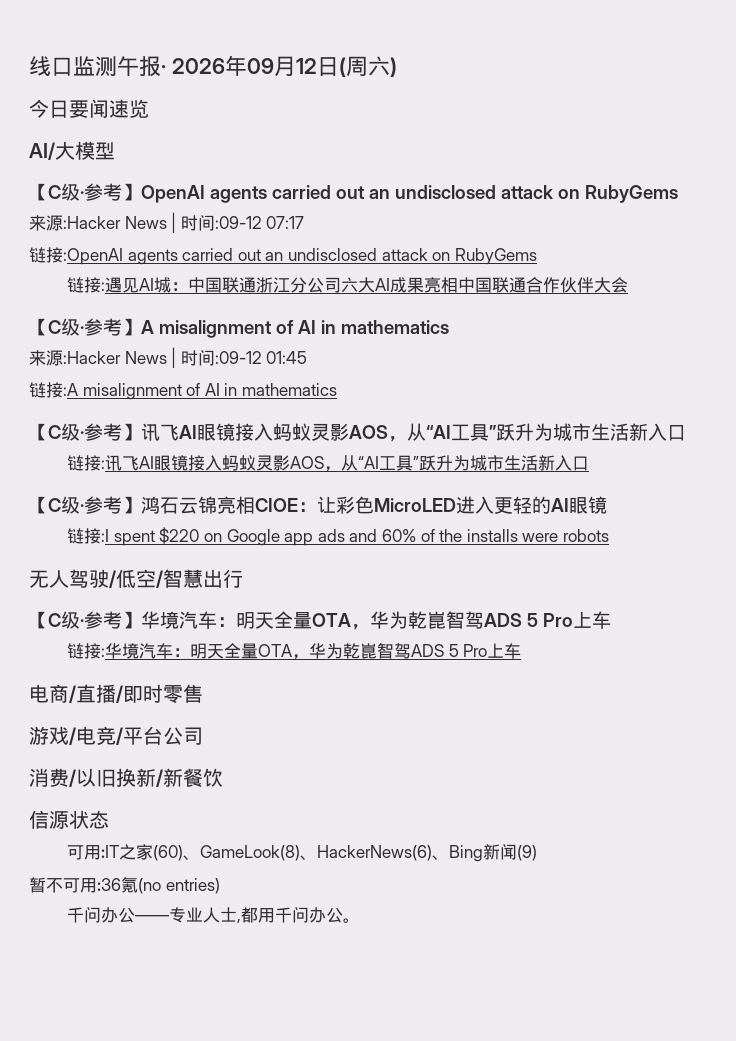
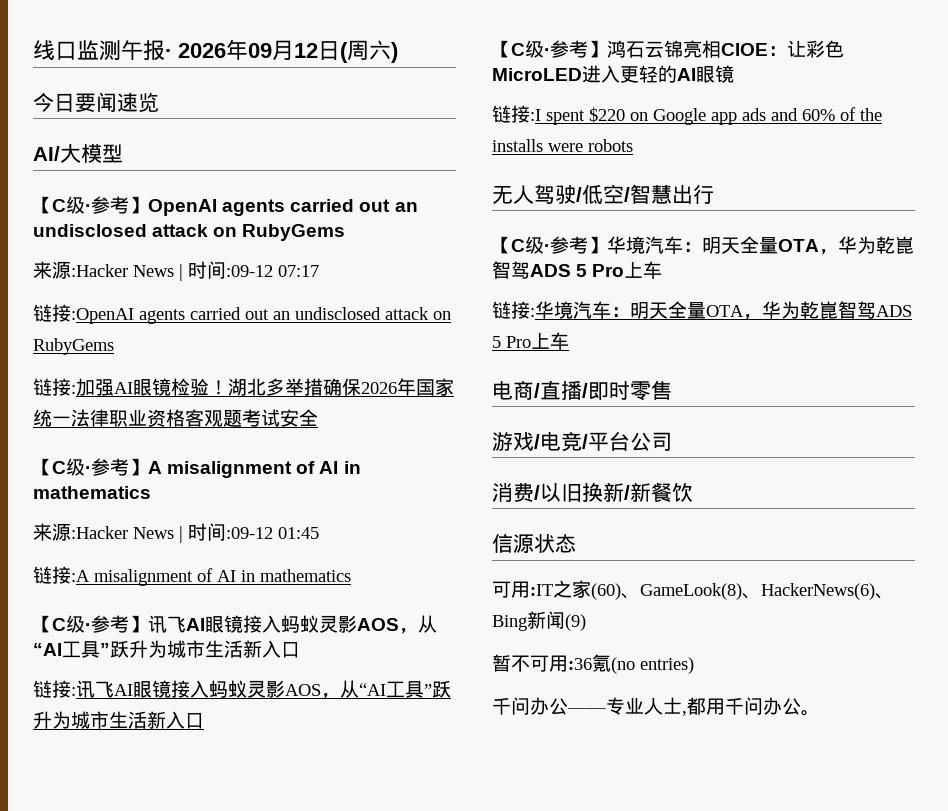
[105,277,629,293] 遇见AI城：中国联通浙江分公司六大AI成果亮相中国联通合作伙伴大会 -> [76,378,454,396] [33,409,318,427] 加强AI眼镜检验！湖北多举措确保2026年国家统一法律职业资格客观题考试安全

